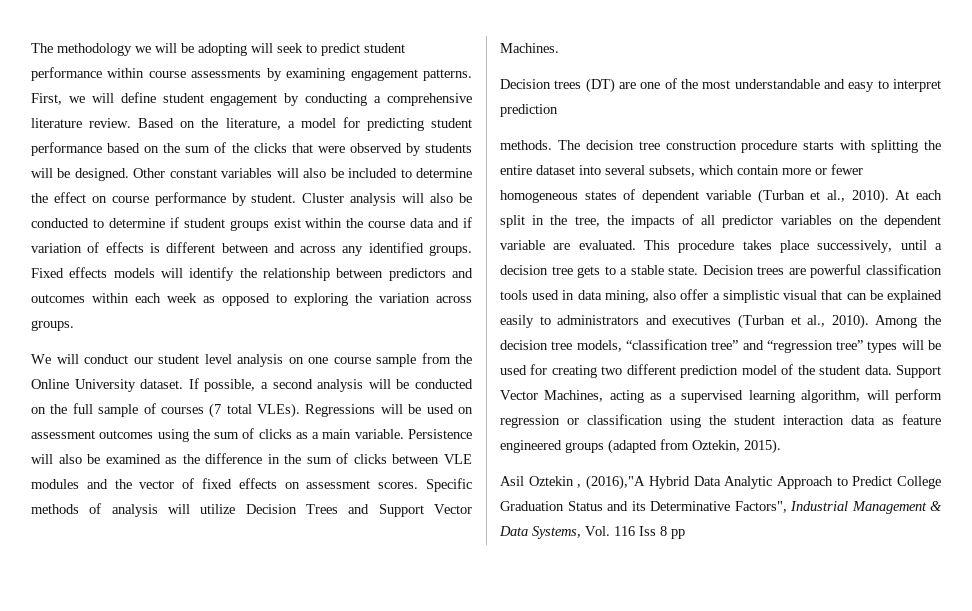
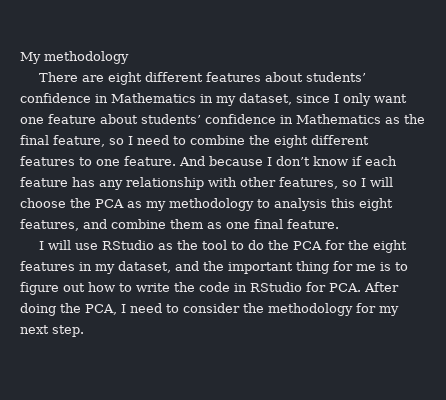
[31,43,405,56] [31,67,472,81] [31,92,473,106] [31,117,473,131] [31,142,472,156] [31,168,472,181] [31,192,473,206] [31,217,473,231] [31,242,473,256] [31,267,473,281] [31,293,472,306] [31,320,74,331] [31,353,472,367] [31,378,474,392] [31,403,473,418] [31,428,472,442] [31,453,473,464] [31,478,473,492] [31,503,472,517] [500,43,559,53] [500,78,941,93] [500,104,558,117] [500,140,942,153] [500,164,863,177] [500,189,942,204] [500,214,941,228] [500,240,942,253] [500,264,942,278] [500,289,942,303] [500,314,942,329] [500,339,941,353] [500,364,941,378] [500,389,943,403] [500,414,941,428] [500,439,781,454] [500,475,941,490] [500,501,942,514] [499,526,685,539] The methodology we will be adopting will seek to predict student performance within course assessments by examining engagement patterns. First, we will define student engagement by conducting a comprehensive literature review. Based on the literature, a model for predicting student performance based on the sum of the clicks that were observed by students will be designed. Other constant variables will also be included to determine the effect on course performance by student. Cluster analysis will also be conducted to determine if student groups exist within the course data and if variation of effects is different between and across any identified groups. Fixed effects models will identify the relationship between predictors and outcomes within each week as opposed to exploring the variation across groups. // We will conduct our student level analysis on one course sample from the Online University dataset. If possible, a second analysis will be conducted on the full sample of courses (7 total VLEs). Regressions will be used on assessment outcomes using the sum of clicks as a main variable. Persistence will also be examined as the difference in the sum of clicks between VLE modules and the vector of fixed effects on assessment scores. Specific methods of analysis will utilize Decision Trees and Support Vector Machines. // Decision trees (DT) are one of the most understandable and easy to interpret prediction // methods. The decision tree construction procedure starts with splitting the entire dataset into several subsets, which contain more or fewer homogeneous states of dependent variable (Turban et al., 2010). At each split in the tree, the impacts of all predictor variables on the dependent variable are evaluated. This procedure takes place successively, until a decision tree gets to a stable state. Decision trees are powerful classification tools used in data mining, also offer a simplistic visual that can be explained easily to administrators and executives (Turban et al., 2010). Among the decision tree models, “classification tree” and “regression tree” types will be used for creating two different prediction model of the student data. Support Vector Machines, acting as a supervised learning algorithm, will perform regression or classification using the student interaction data as feature engineered groups (adapted from Oztekin, 2015). // Asil Oztekin , (2016),"A Hybrid Data Analytic Approach to Predict College Graduation Status and its Determinative Factors", Industrial Management & Data Systems, Vol. 116 Iss 8 pp -> [20,51,129,64] [38,72,366,85] [20,93,407,106] [20,114,425,124] [20,135,369,148] [20,156,397,166] [20,177,393,190] [20,198,393,211] [20,219,339,231] [38,240,407,253] [20,261,408,274] [20,282,399,295] [20,303,399,316] [20,325,84,337] My methodology // There are eight different features about students’ confidence in Mathematics in my dataset, since I only want one feature about students’ confidence in Mathematics as the final feature, so I need to combine the eight different features to one feature. And because I don’t know if each feature has any relationship with other features, so I will choose the PCA as my methodology to analysis this eight features, and combine them as one final feature. // I will use RStudio as the tool to do the PCA for the eight features in my dataset, and the important thing for me is to figure out how to write the code in RStudio for PCA. After doing the PCA, I need to consider the methodology for my next step.

